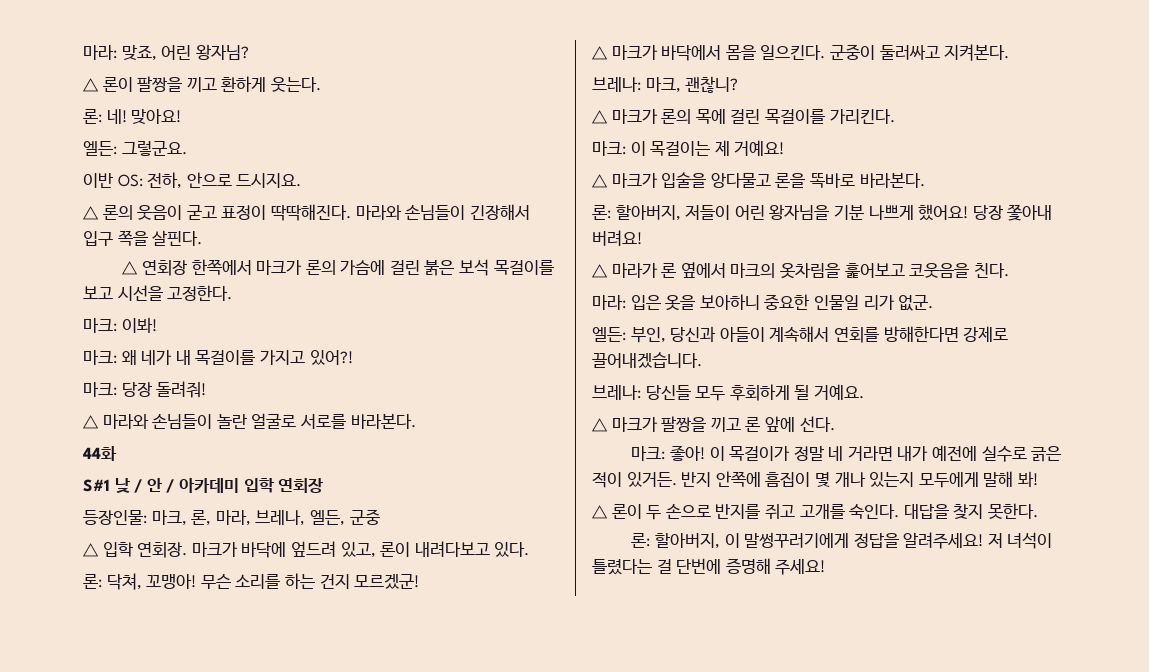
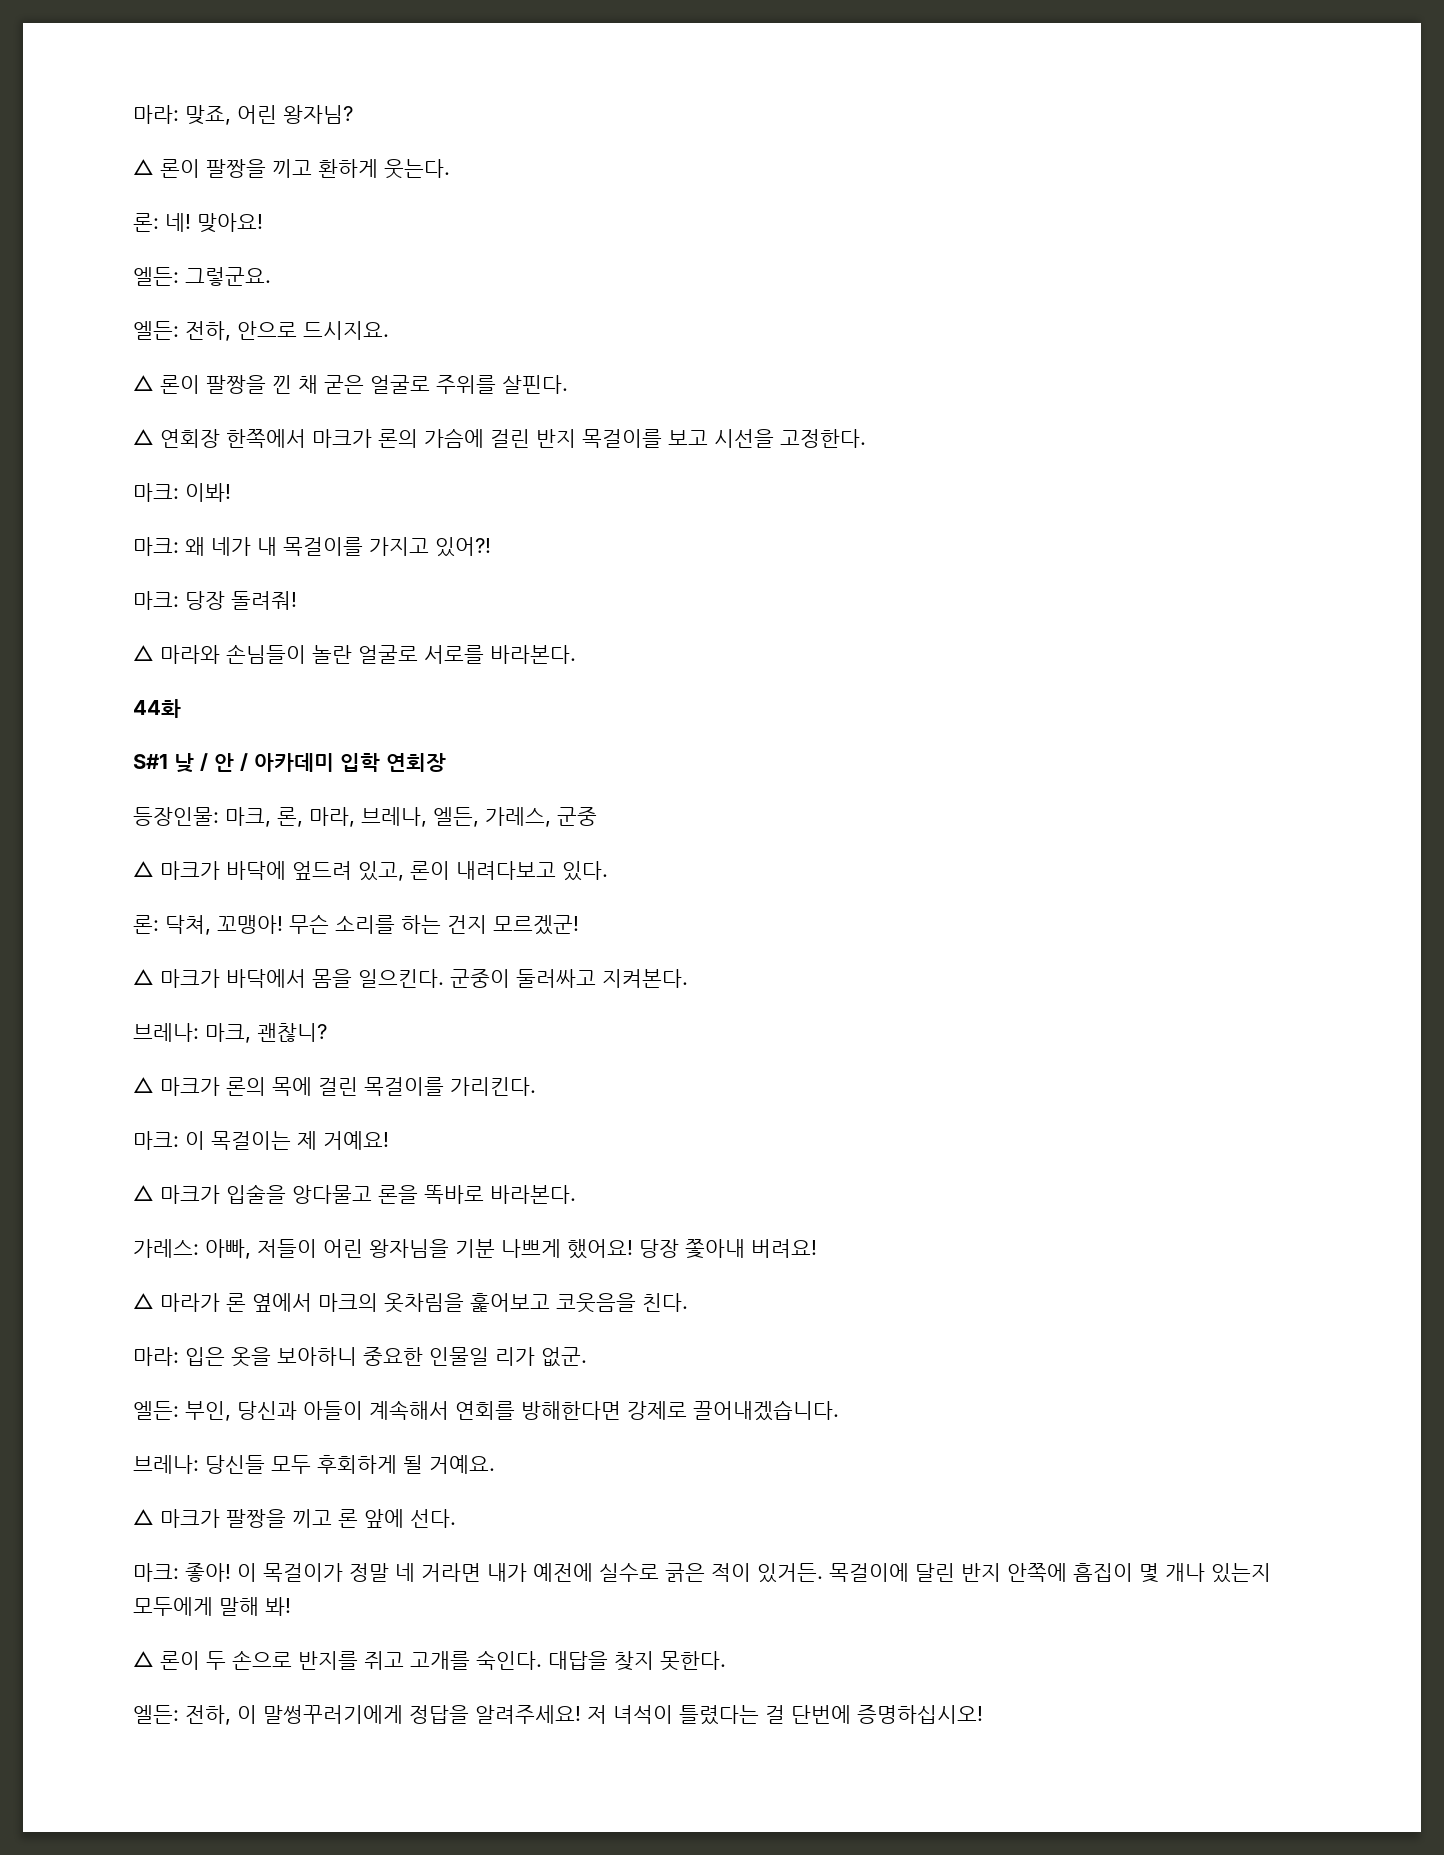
[83,173,143,188] 이반 OS: -> [133,321,179,340] 엘든:
[102,204,530,221] [83,230,148,246] 론의 웃음이 굳고 표정이 딱딱해진다. 마라와 손님들이 긴장해서 입구 쪽을 -> [160,375,496,394] 론이 팔짱을 낀 채 굳은 얼굴로 주위를
[424,259,490,276] 붉은 보석 -> [536,429,576,448] 반지
(345, 518) none -> [485,807,551,827] 가레스,
[102,542,188,558] 입학 연회장. -> (154, 869) none
[592,204,681,221] 론: 할아버지, -> [133,1239,251,1259] 가레스: 아빠,
(677, 479) none -> [829,1563,955,1582] 목걸이에 달린
[631,532,720,549] 론: 할아버지, -> [133,1705,231,1725] 엘든: 전하,
[725,558,826,575] 증명해 주세요! -> [857,1705,983,1724] 증명하십시오!

